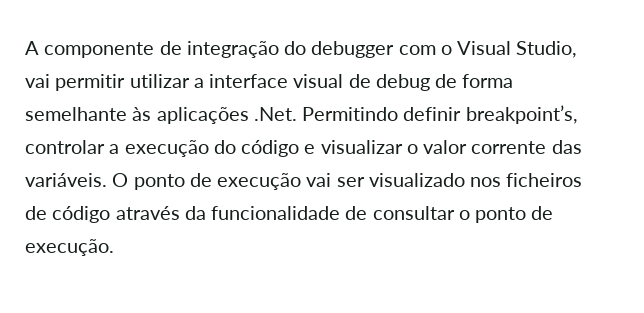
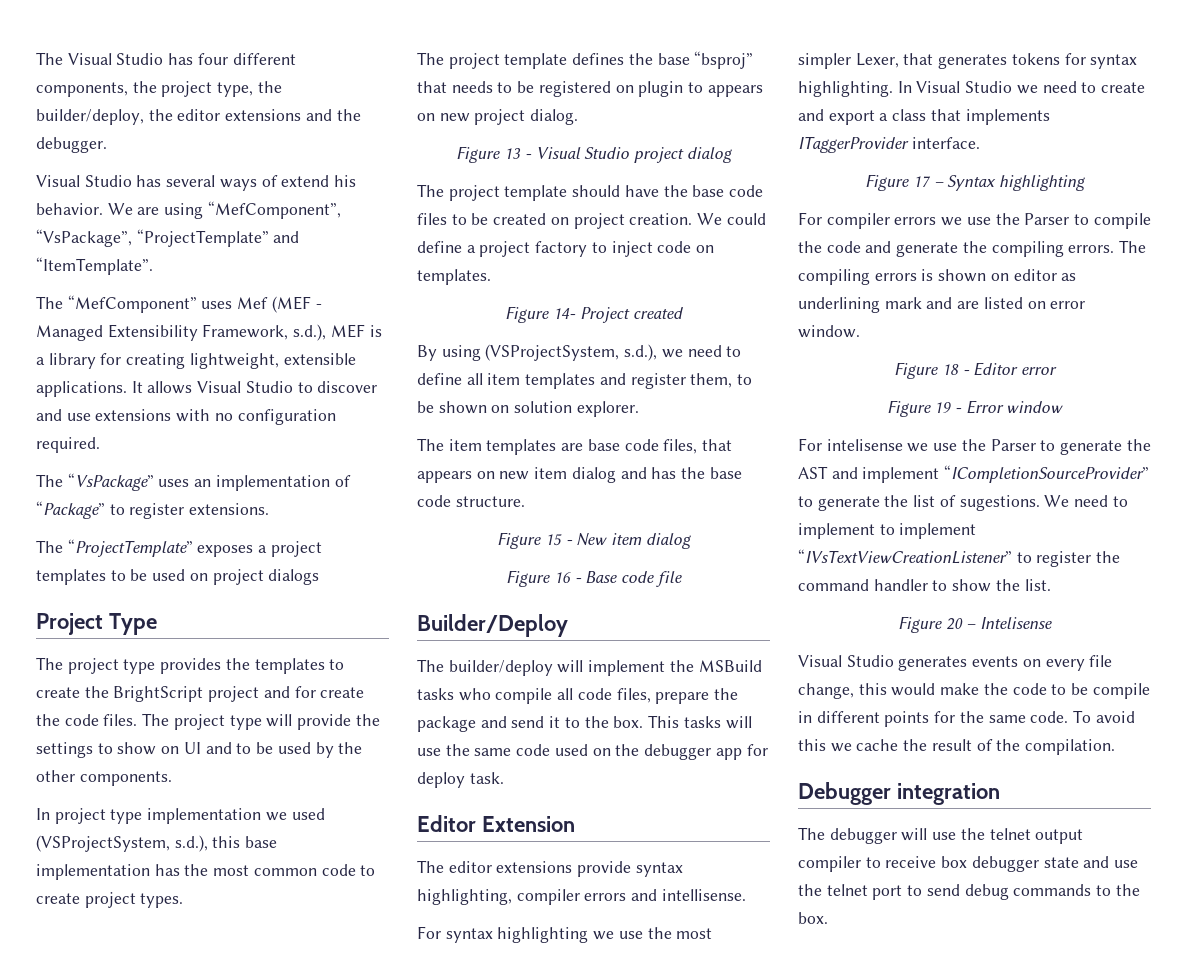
[25,41,578,58] [25,74,514,91] [25,105,578,124] [25,140,582,157] [25,173,583,190] [25,206,554,223] [25,239,114,256] A componente de integração do debugger com o Visual Studio, vai permitir utilizar a interface visual de debug de forma semelhante às aplicações .Net. Permitindo definir breakpoint’s, controlar a execução do código e visualizar o valor corrente das variáveis. O ponto de execução vai ser visualizado nos ficheiros de código através da funcionalidade de consultar o ponto de execução. -> [36,52,296,65] [36,81,282,97] [36,109,361,125] [36,137,107,153] [36,175,357,191] [36,201,341,219] [36,229,300,247] [36,257,153,275] [36,295,322,313] [36,324,382,341] [36,353,356,369] [36,381,378,397] [36,409,336,425] [36,437,100,453] [36,473,351,491] [36,501,270,519] [36,539,322,557] [36,569,320,585] [36,613,157,635] [36,657,345,674] [36,686,365,702] [36,713,380,730] [36,742,363,758] [36,770,172,786] [36,808,325,824] [36,835,278,852] [36,864,376,880] [36,892,184,908] [417,51,754,69] [417,81,763,97] [417,109,579,125] [456,146,732,163] [417,184,764,201] [417,213,766,229] [417,241,715,257] [417,269,491,285] [505,306,684,323] [417,344,742,361] [417,373,753,389] [417,401,639,417] [417,438,733,455] [417,467,742,483] [417,495,525,507] [497,532,691,549] [506,570,682,587] [417,614,568,637] [417,659,762,676] [417,688,739,704] [417,715,752,732] [417,744,768,760] [417,772,504,788] [417,815,575,832] [417,860,683,877] [417,889,746,905] [417,926,713,943] [798,53,1138,69] [798,81,1146,97] [798,109,1050,125] [798,136,980,153] [865,174,1085,191] [798,212,1151,229] [798,240,1147,257] [798,269,1077,285] [798,297,1086,313] [798,325,860,338] [894,362,1057,379] [886,400,1064,417] [798,438,1151,455] [798,465,1150,483] [798,495,1128,511] [798,523,977,539] [798,549,1121,567] [798,579,1051,592] [897,616,1053,633] [798,655,1113,671] [798,683,1150,699] [798,710,1135,727] [798,739,1116,755] [798,782,1000,805] [798,827,1084,844] [798,856,1139,872] [798,884,1140,900] [798,912,828,924] The Visual Studio has four different components, the project type, the builder/deploy, the editor extensions and the debugger. // Visual Studio has several ways of extend his behavior. We are using “MefComponent”, “VsPackage”, “ProjectTemplate” and “ItemTemplate”. // The “MefComponent” uses Mef (MEF - Managed Extensibility Framework, s.d.), MEF is a library for creating lightweight, extensible applications. It allows Visual Studio to discover and use extensions with no configuration required. // The “VsPackage” uses an implementation of “Package” to register extensions. // The “ProjectTemplate” exposes a project templates to be used on project dialogs // Project Type // The project type provides the templates to create the BrightScript project and for create the code files. The project type will provide the settings to show on UI and to be used by the other components. // In project type implementation we used (VSProjectSystem, s.d.), this base implementation has the most common code to create project types. // The project template defines the base “bsproj” that needs to be registered on plugin to appears on new project dialog. // Figure 13 - Visual Studio project dialog // The project template should have the base code files to be created on project creation. We could define a project factory to inject code on templates. // Figure 14- Project created // By using (VSProjectSystem, s.d.), we need to define all item templates and register them, to be shown on solution explorer. // The item templates are base code files, that appears on new item dialog and has the base code structure. // Figure 15 - New item dialog // Figure 16 - Base code file // Builder/Deploy // The builder/deploy will implement the MSBuild tasks who compile all code files, prepare the package and send it to the box. This tasks will use the same code used on the debugger app for deploy task. // Editor Extension // The editor extensions provide syntax highlighting, compiler errors and intellisense. // For syntax highlighting we use the most simpler Lexer, that generates tokens for syntax highlighting. In Visual Studio we need to create and export a class that implements ITaggerProvider interface. // Figure 17 – Syntax highlighting // For compiler errors we use the Parser to compile the code and generate the compiling errors. The compiling errors is shown on editor as underlining mark and are listed on error window. // Figure 18 - Editor error // Figure 19 - Error window // For intelisense we use the Parser to generate the AST and implement “ICompletionSourceProvider” to generate the list of sugestions. We need to implement to implement “IVsTextViewCreationListener” to register the command handler to show the list. // Figure 20 – Intelisense // Visual Studio generates events on every file change, this would make the code to be compile in different points for the same code. To avoid this we cache the result of the compilation. // Debugger integration // The debugger will use the telnet output compiler to receive box debugger state and use the telnet port to send debug commands to the box.

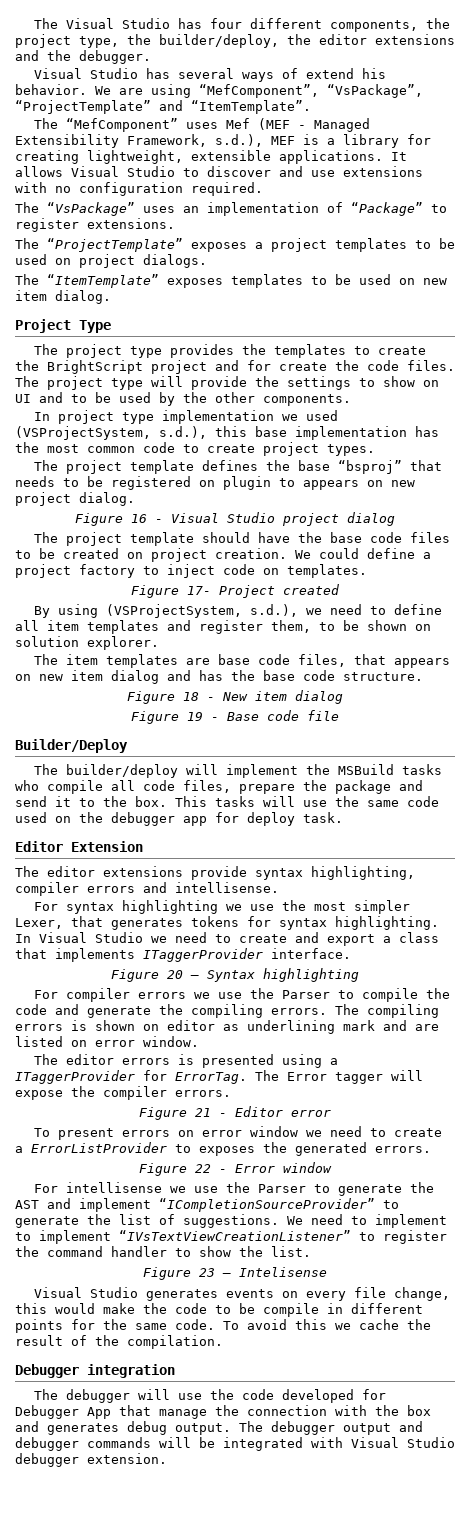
[268,569,320,585] dialogs -> [143,254,207,268] [15,274,447,288] [15,290,111,304] dialogs. // The “ItemTemplate” exposes templates to be used on new item dialog.
[504,148,522,159] 13 -> [131,514,147,523] 16
[553,308,577,319] 14- -> [187,586,211,595] 17-
[544,534,562,546] 15 -> [183,692,199,701] 18
[553,572,571,583] 16 -> [187,712,203,721] 19
[912,176,931,187] 17 -> [167,970,183,979] 20
[894,362,959,379] // Figure 18 -> [34,1054,339,1068] [15,1070,423,1084] [15,1086,231,1100] [139,1107,211,1120] // The editor errors is presented using a ITaggerProvider for ErrorTag. The Error tagger will expose the compiler errors. // Figure 21
[886,400,952,417] // Figure 19 -> [34,1126,443,1140] [15,1142,431,1156] [139,1163,211,1176] // To present errors on error window we need to create a ErrorListProvider to exposes the generated errors. // Figure 22
[826,439,903,451] intelisense -> [66,1182,163,1193] intellisense
[959,495,1040,511] sugestions. -> [183,1214,279,1228] suggestions.
[945,618,963,630] 20 -> [199,1268,215,1277] 23
[989,828,1084,844] [798,856,1139,872] [798,884,1140,900] [798,912,828,924] telnet output compiler to receive box debugger state and use the telnet port to send debug commands to the box. -> [242,1389,387,1403] [15,1405,431,1419] [15,1421,423,1435] [15,1437,455,1451] [15,1453,167,1467] code developed for Debugger App that manage the connection with the box and generates debug output. The debugger output and debugger commands will be integrated with Visual Studio debugger extension.

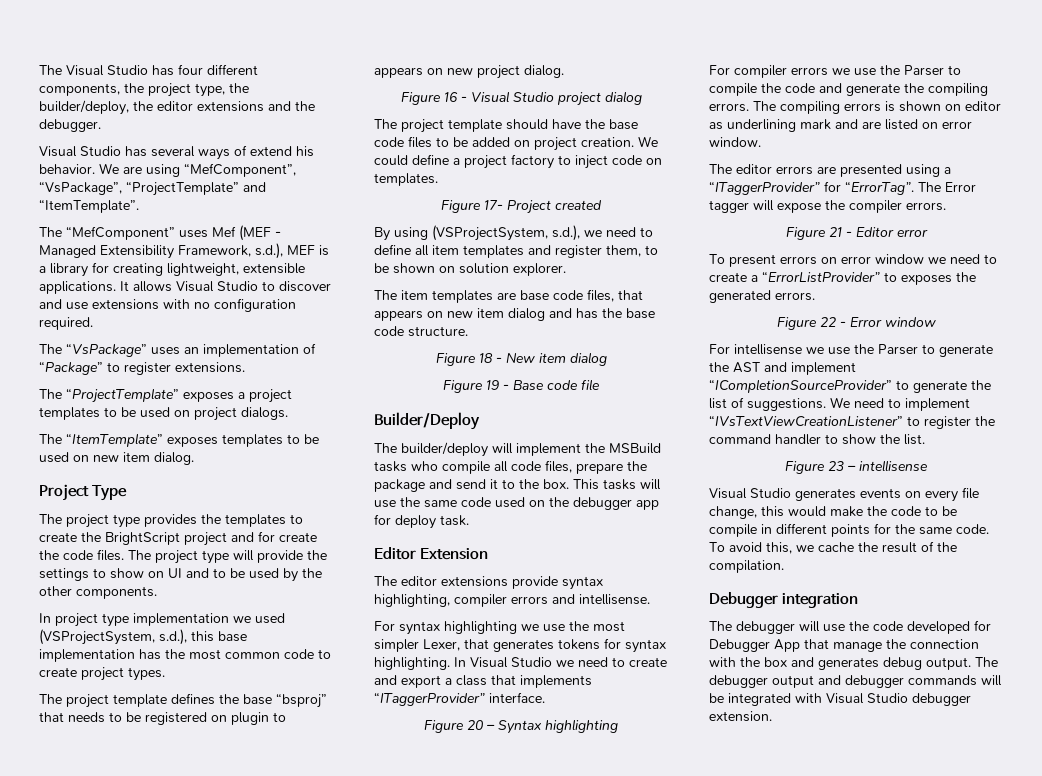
[63,548,119,559] created -> [472,137,510,147] added
[143,948,263,962] ITaggerProvider -> [374,692,485,706] “ITaggerProvider”
[178,1054,195,1065] is -> [817,166,836,174] are
[15,1070,247,1084] ITaggerProvider for ErrorTag. -> [709,181,914,195] “ITaggerProvider” for “ErrorTag”.
[31,1142,167,1153] ErrorListProvider -> [762,271,880,282] “ErrorListProvider”
[15,1230,111,1244] to implement -> (970, 404) none
[239,1267,327,1277] Intelisense -> [859,460,928,472] intellisense
[295,1319,327,1330] this -> [766,542,792,554] this,

